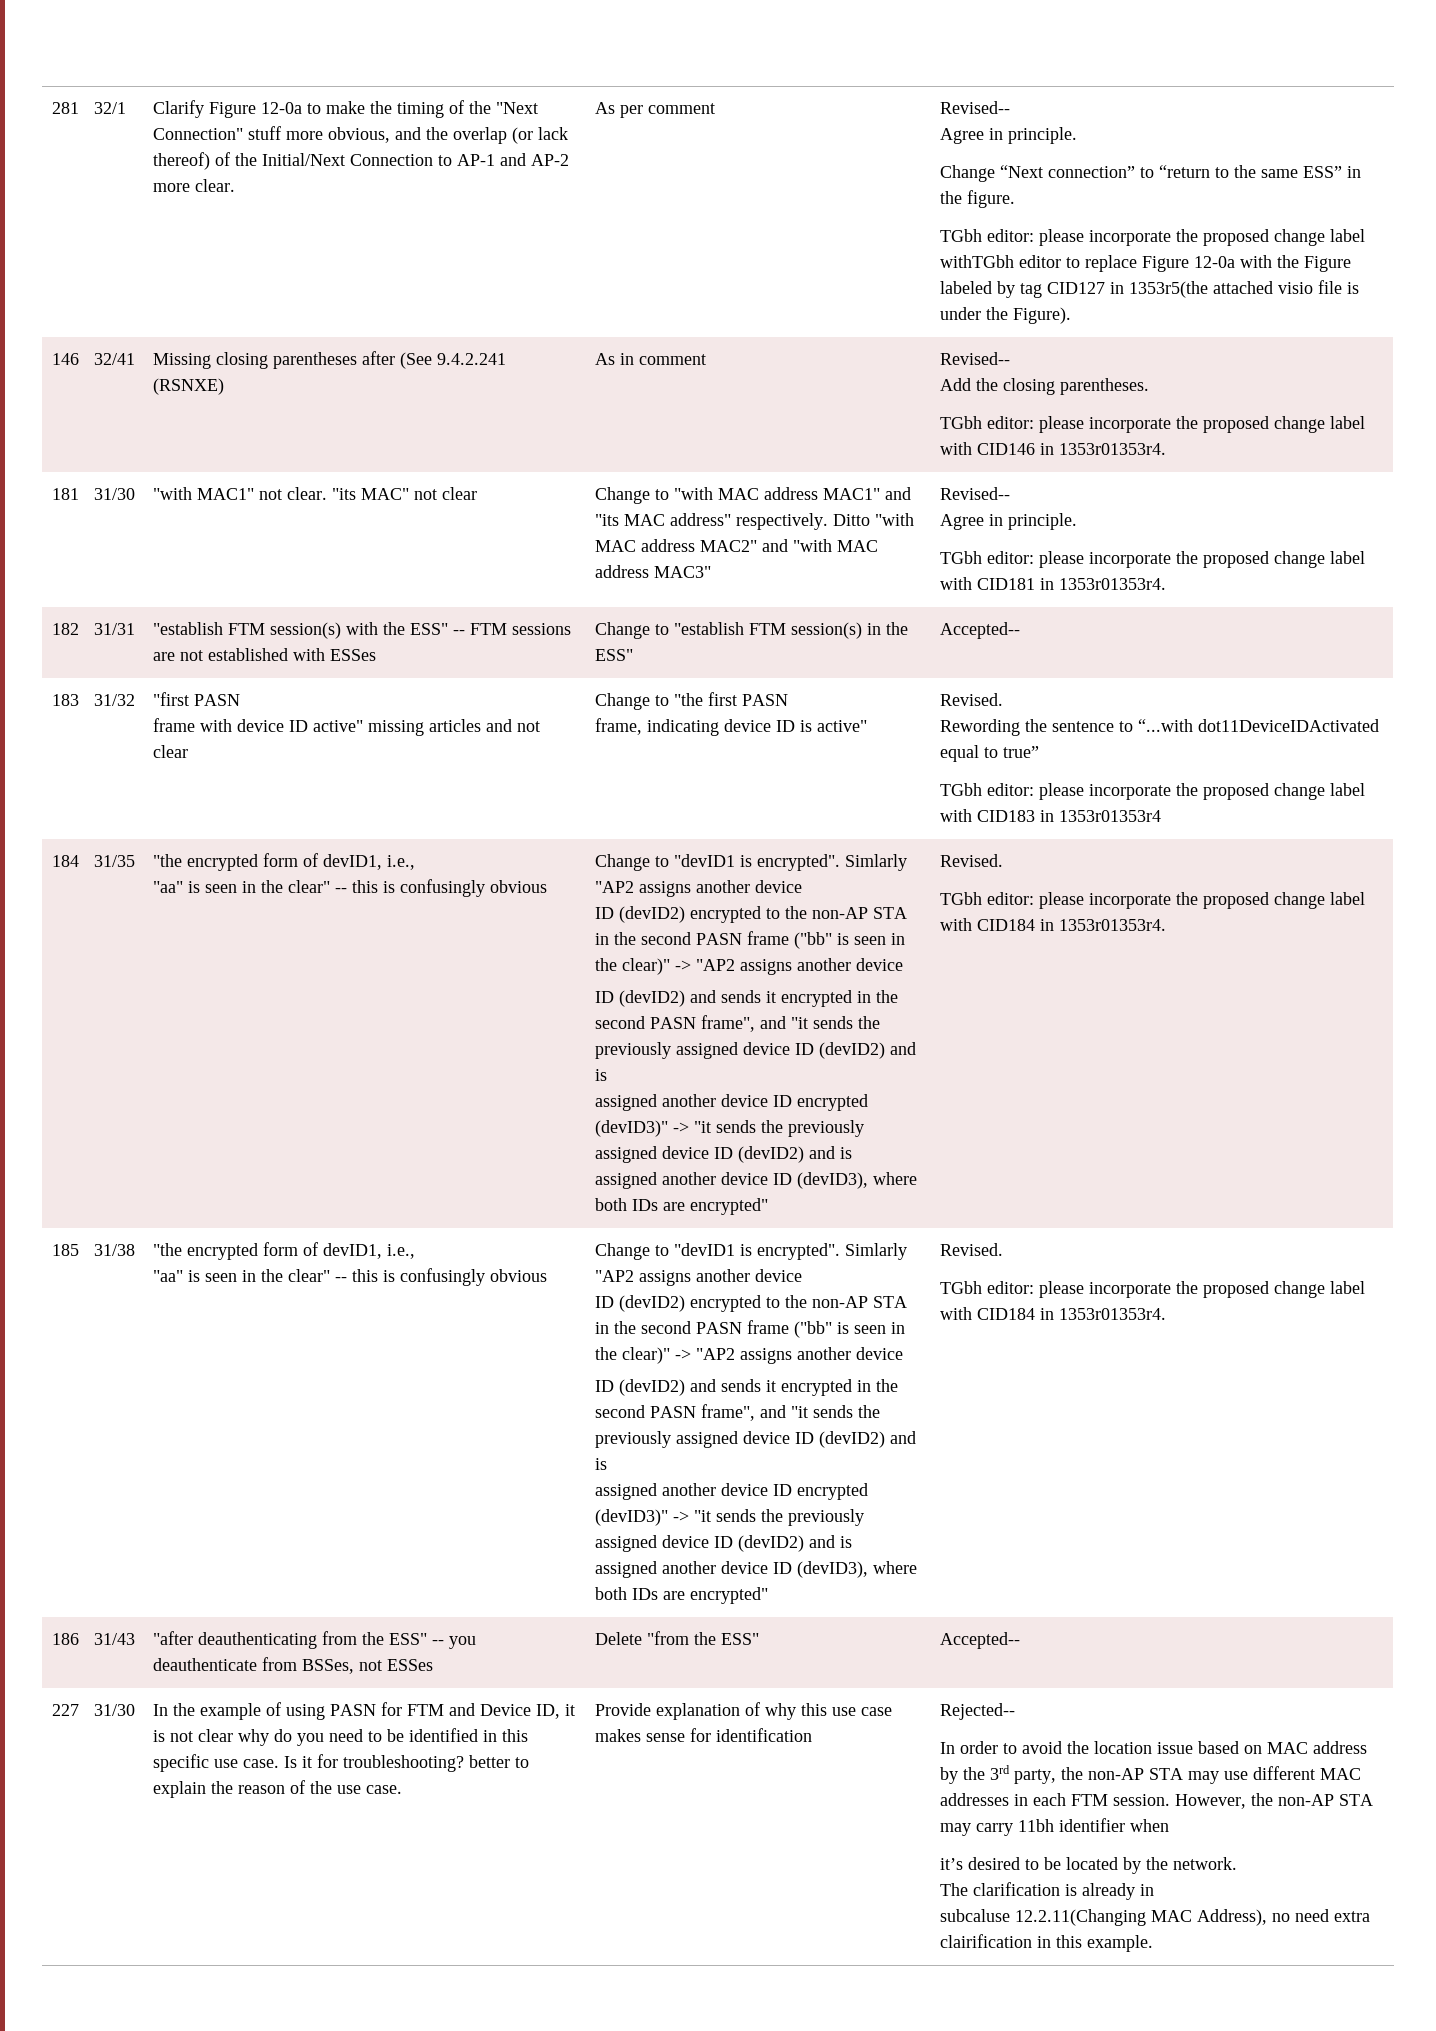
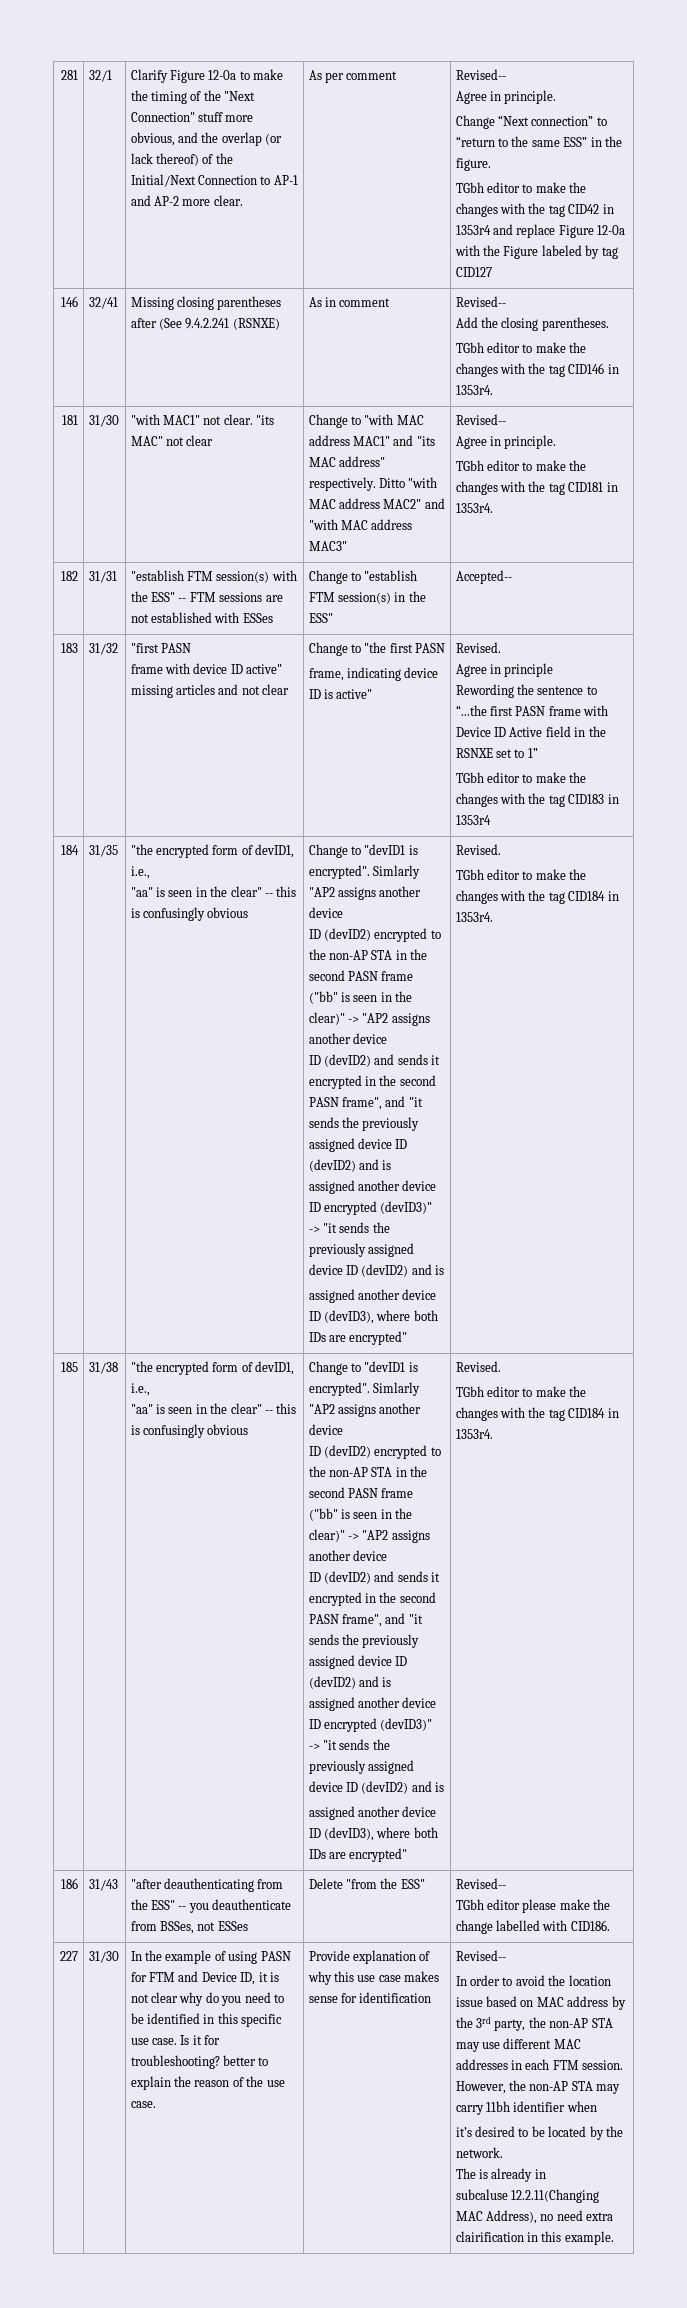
[987,229,1366,246] [940,255,1081,268] editor: please incorporate the proposed change label withTGbh editor to -> [487,182,587,193] [455,203,614,217] [455,224,514,235] editor to make the changes with the tag CID42 in 1353r4 and
[1110,280,1360,298] [940,307,1072,324] in 1353r5(the attached visio file is under the Figure). -> (492, 272) none
[987,416,1366,433] [940,442,973,455] editor: please incorporate the proposed change label with -> [487,342,587,353] [455,363,565,377] editor to make the changes with the tag
[1059,443,1167,455] 1353r01353r4. -> [455,385,493,395] 1353r4.
[987,551,1366,568] [940,577,973,590] editor: please incorporate the proposed change label with -> [487,460,587,471] [455,481,565,495] editor to make the changes with the tag
[1059,578,1167,590] 1353r01353r4. -> [455,503,493,513] 1353r4.
(1004, 699) none -> [455,663,554,677] // Agree in principle
[1138,719,1380,732] [940,745,1040,762] [940,783,1366,800] [940,809,973,822] “...with dot11DeviceIDActivated equal to true” // TGbh editor: please incorporate the proposed change label with -> [455,705,609,716] [455,726,606,737] [455,748,538,758] [455,772,587,783] [455,793,565,807] “...the first PASN frame with Device ID Active field in the RSNXE set to 1” // TGbh editor to make the changes with the tag
[1059,810,1162,822] 1353r01353r4 -> [455,815,491,825] 1353r4
[987,892,1366,909] [940,918,1167,931] editor: please incorporate the proposed change label with CID184 in 1353r01353r4. -> [487,869,587,880] [455,890,619,904] [455,912,493,922] editor to make the changes with the tag CID184 in 1353r4.
[987,1281,1366,1298] [940,1307,1167,1320] editor: please incorporate the proposed change label with CID184 in 1353r01353r4. -> [487,1386,587,1397] [455,1407,619,1421] [455,1429,493,1439] editor to make the changes with the tag CID184 in 1353r4.
[940,1632,1021,1649] Accepted-- -> [455,1878,506,1889] [455,1899,611,1913] [455,1920,610,1934] Revised-- // TGbh editor please make the change labelled with CID186.
[940,1703,1016,1720] Rejected-- -> [455,1950,506,1961] Revised--
[973,1882,1061,1896] clarification -> (476, 2173) none

